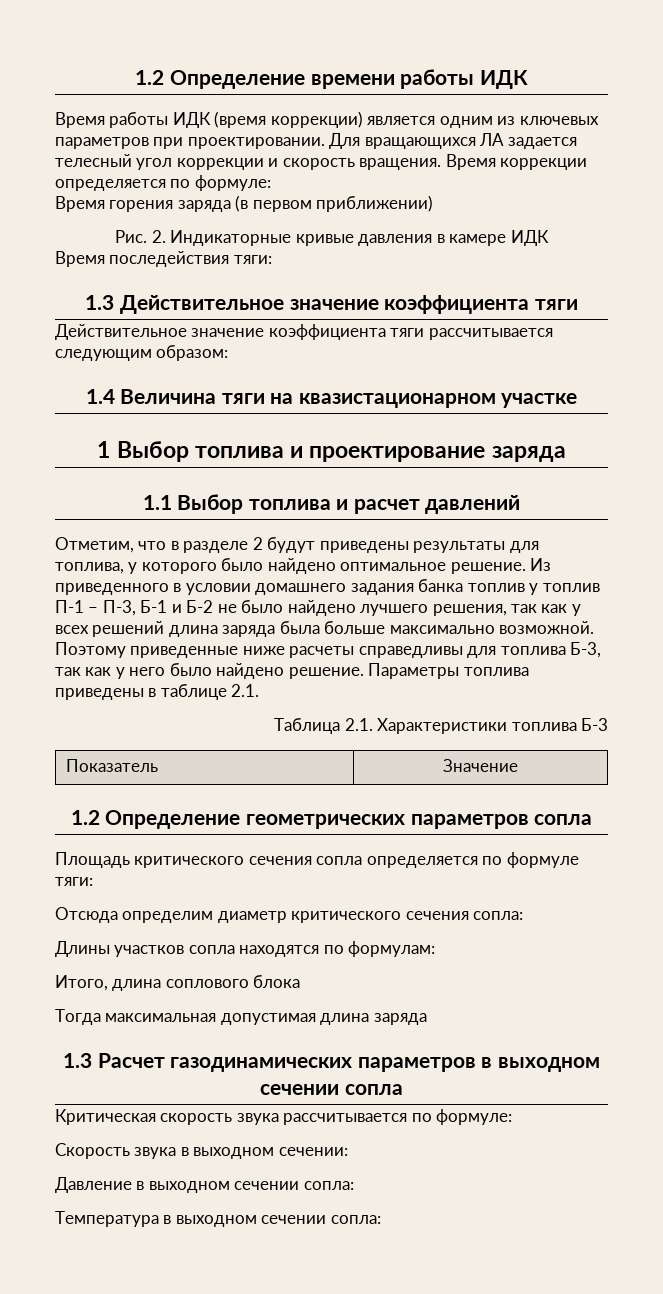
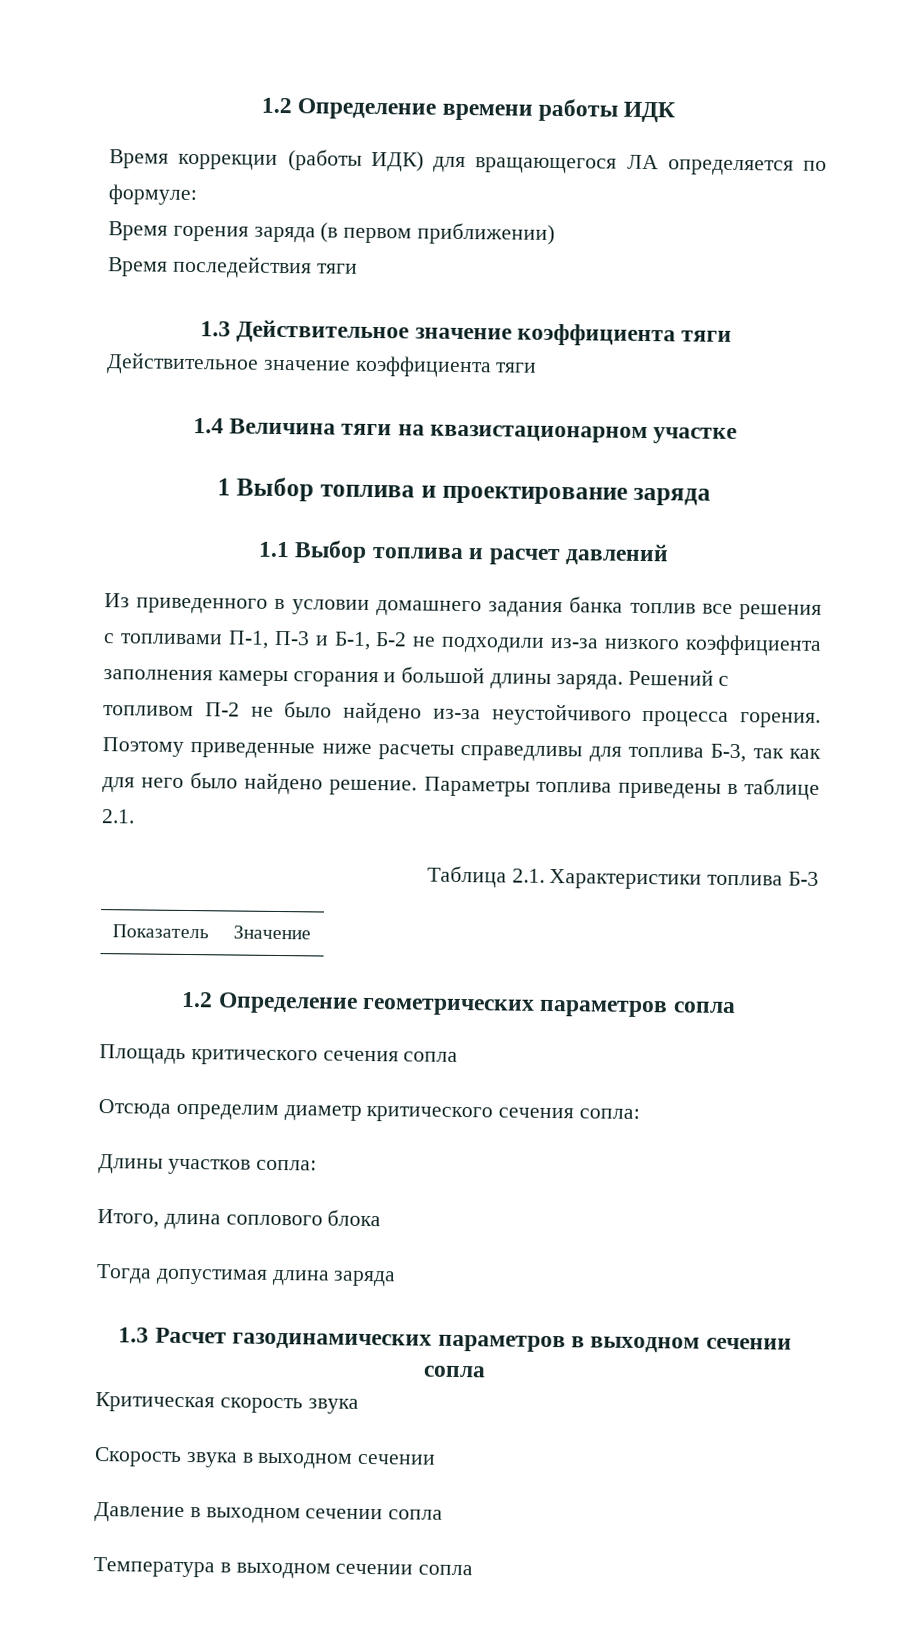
[109,111,599,128] [55,133,577,149] [55,154,588,170] работы ИДК (время коррекции) является одним из ключевых параметров при проектировании. Для вращающихся ЛА задается телесный угол коррекции и скорость вращения. Время коррекции -> [178,149,659,174] коррекции (работы ИДК) для вращающегося ЛА
[115,230,549,246] // Рис. 2. Индикаторные кривые давления в камере ИДК -> (556, 234) none
[233,255,272,264] тяги: -> [316,263,358,274] тяги
[428,328,553,340] [55,345,229,361] рассчитывается следующим образом: -> (538, 367) none
[55,537,539,553] [55,558,526,574] Отметим, что в разделе 2 будут приведены результаты для топлива, у которого было найдено оптимальное решение. -> (669, 554) none
[529,583,600,595] [55,600,581,616] [55,621,595,637] у топлив П-1 – П-3, Б-1 и Б-2 не было найдено лучшего решения, так как у всех решений длина заряда была больше максимально возможной. -> [701,603,822,620] [103,630,823,656] [103,666,730,690] [103,701,821,728] все решения с топливами П-1, П-3 и Б-1, Б-2 не подходили из-за низкого коэффициента заполнения камеры сгорания и большой длины заряда. Решений с топливом П-2 не было найдено из-за неустойчивого процесса горения.
[115,667,125,679] у -> [102,777,135,793] для
[366,852,579,868] [55,877,93,886] определяется по формуле тяги: -> (459, 1056) none
[188,941,436,957] сопла находятся по формулам: -> [255,1159,317,1171] сопла:
[105,1013,217,1022] максимальная -> (152, 1274) none
[283,1109,513,1125] рассчитывается по формуле: -> (359, 1406) none
[278,1147,348,1156] сечении: -> [357,1453,437,1465] сечении
[303,1181,354,1190] сопла: -> [388,1509,444,1520] сопла
[330,1215,381,1224] сопла: -> [418,1564,474,1576] сопла

